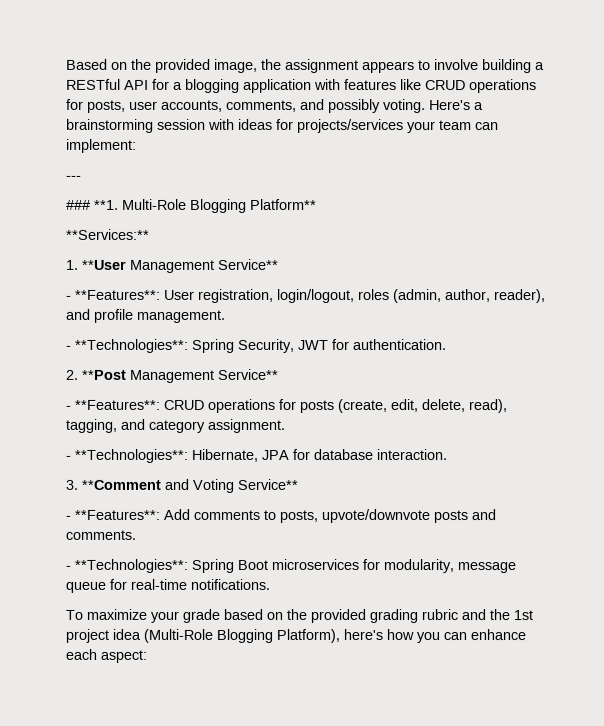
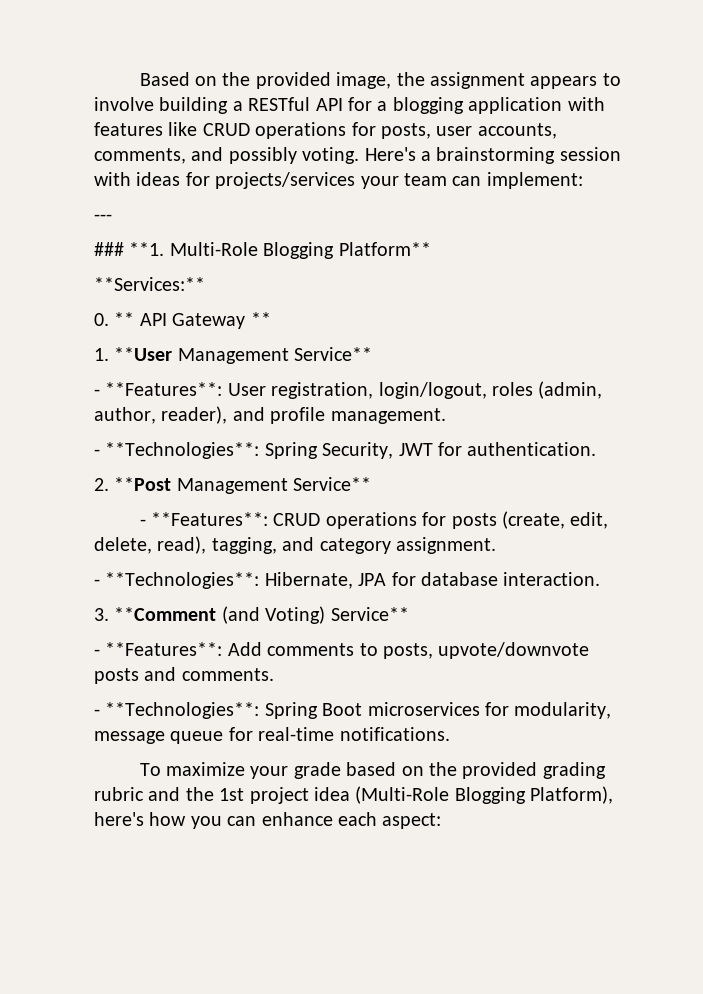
(150, 234) none -> [94,312,271,329] // 0. ** API Gateway **
[164,478,234,493] and Voting -> [221,606,326,624] (and Voting)

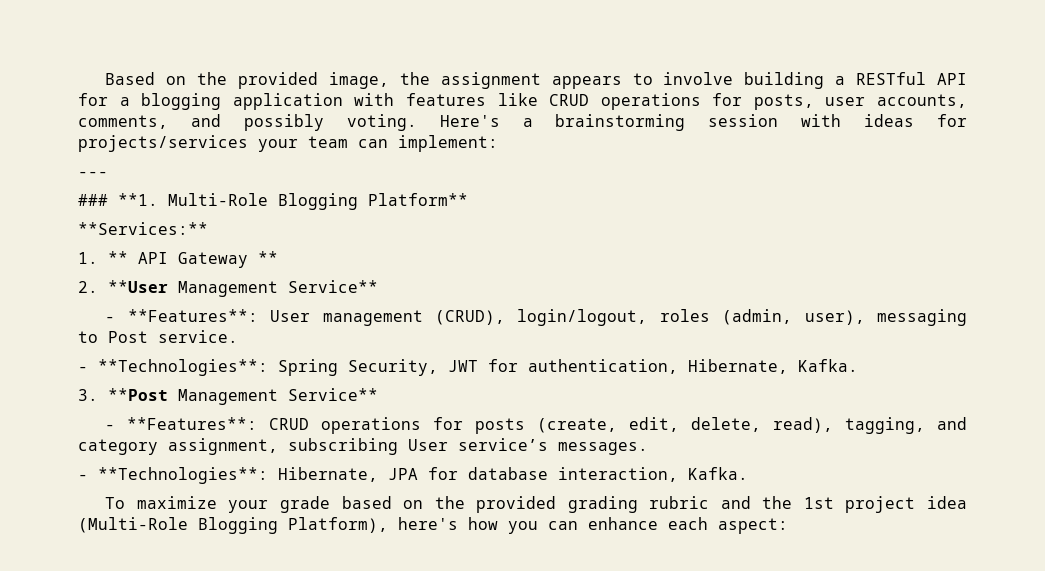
[94,313,109,326] 0. -> [78,252,98,264] 1.
[94,348,109,361] 1. -> [78,281,98,293] 2.
[271,382,374,399] registration, -> [322,310,505,326] management (CRUD),
[94,406,446,424] author, reader), and profile management. -> [804,309,967,326] [78,330,238,343] user), messaging to Post service.
[467,442,597,456] [94,478,109,491] authentication. // 2. -> [528,359,858,374] [78,389,98,401] authentication, Hibernate, Kafka. // 3.
[396,537,496,554] assignment. -> [168,438,648,455] assignment, subscribing User service’s messages.
[503,572,601,586] [94,606,409,624] [94,642,590,659] [94,667,274,684] [94,702,612,719] [94,727,450,744] interaction. // 3. **Comment (and Voting) Service** // - **Features**: Add comments to posts, upvote/downvote posts and comments. // - **Technologies**: Spring Boot microservices for modularity, message queue for real-time notifications. -> [558,467,748,482] interaction, Kafka.

